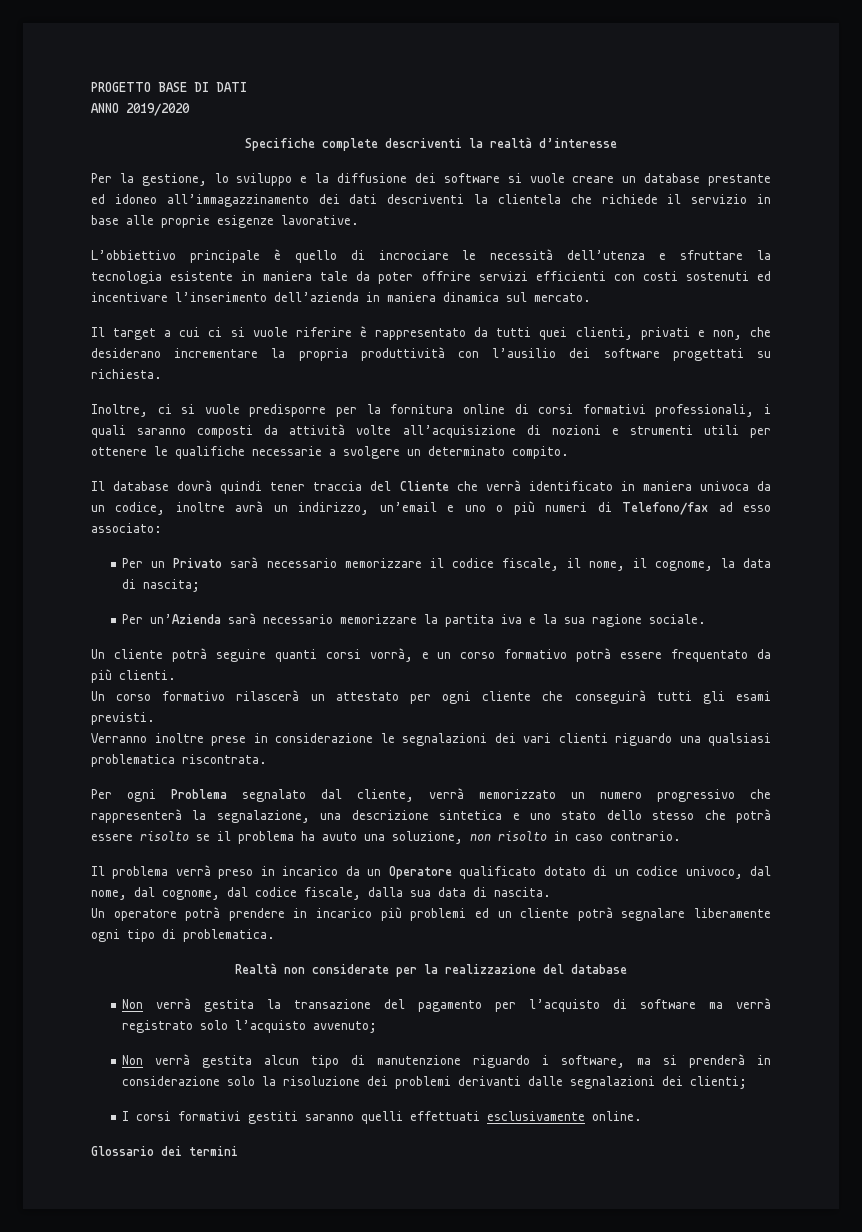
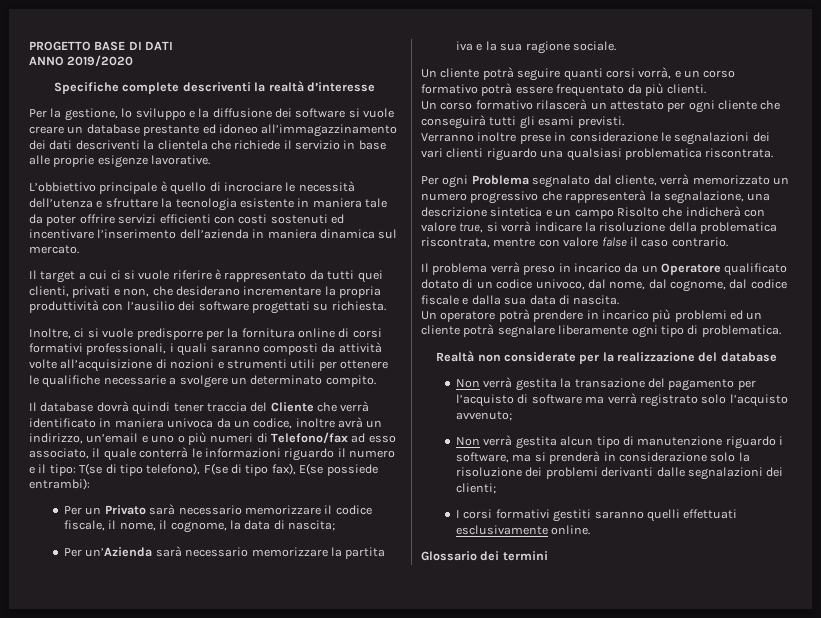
[91,523,162,533] associato: -> [29,447,395,461] [29,463,378,476] [29,478,90,490] associato, il quale conterrà le informazioni riguardo il numero e il tipo: T(se di tipo telefono), F(se di tipo fax), E(se possiede entrambi):
[529,809,771,823] [91,831,568,844] uno stato dello stesso che potrà essere risolto se il problema ha avuto una soluzione, non risolto in -> [555,206,765,219] [421,221,777,234] [421,237,638,248] un campo Risolto che indicherà con valore true, si vorrà indicare la risoluzione della problematica riscontrata, mentre con valore false il
[304,887,361,900] fiscale, -> [421,295,469,305] fiscale e

